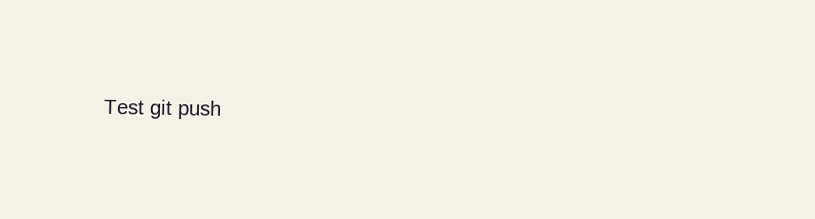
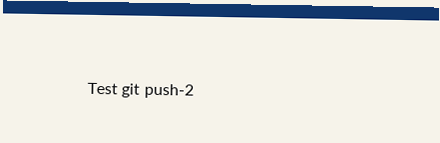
[177,100,222,120] push -> [143,83,194,99] push-2

